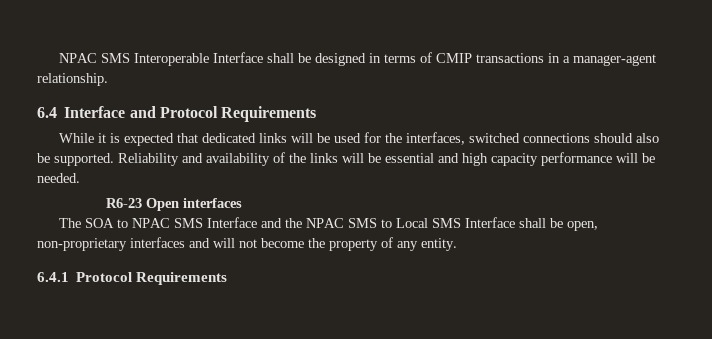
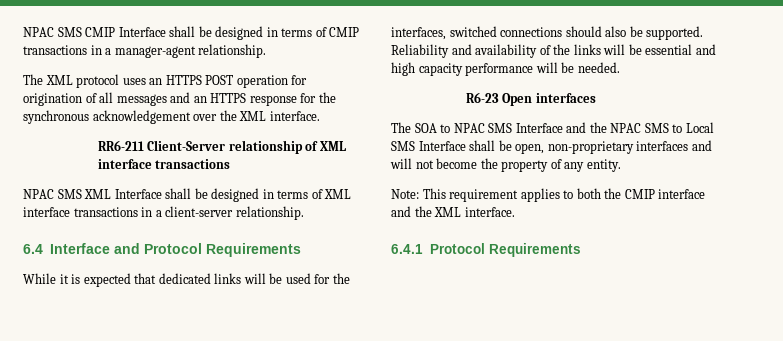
[59,53,210,66] NPAC SMS Interoperable -> [23,27,116,37] NPAC SMS CMIP
(108, 79) none -> [23,74,308,88] [23,92,336,106] [23,110,320,124] [97,140,346,154] [97,159,231,169] [23,188,352,202] [23,206,304,220] // The XML protocol uses an HTTPS POST operation for origination of all messages and an HTTPS response for the synchronous acknowledgement over the XML interface. // RR6-211 Client-Server relationship of XML interface transactions // NPAC SMS XML Interface shall be designed in terms of XML interface transactions in a client-server relationship.
(457, 244) none -> [391,188,706,202] [391,206,515,217] // Note: This requirement applies to both the CMIP interface and the XML interface.

